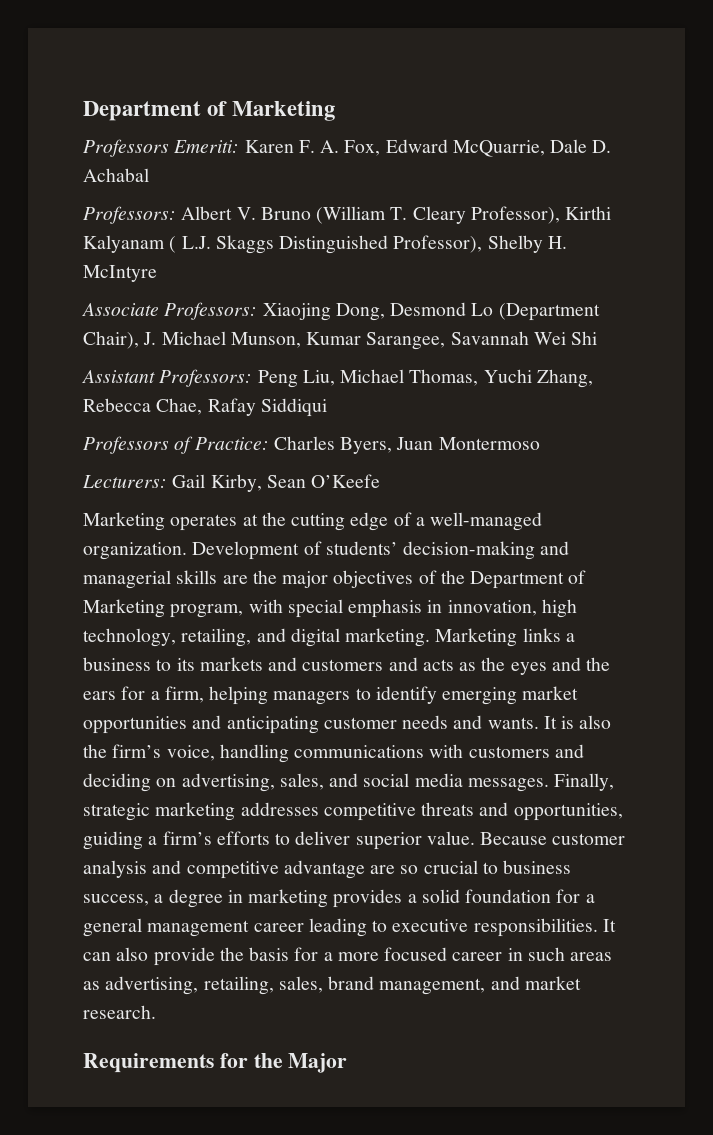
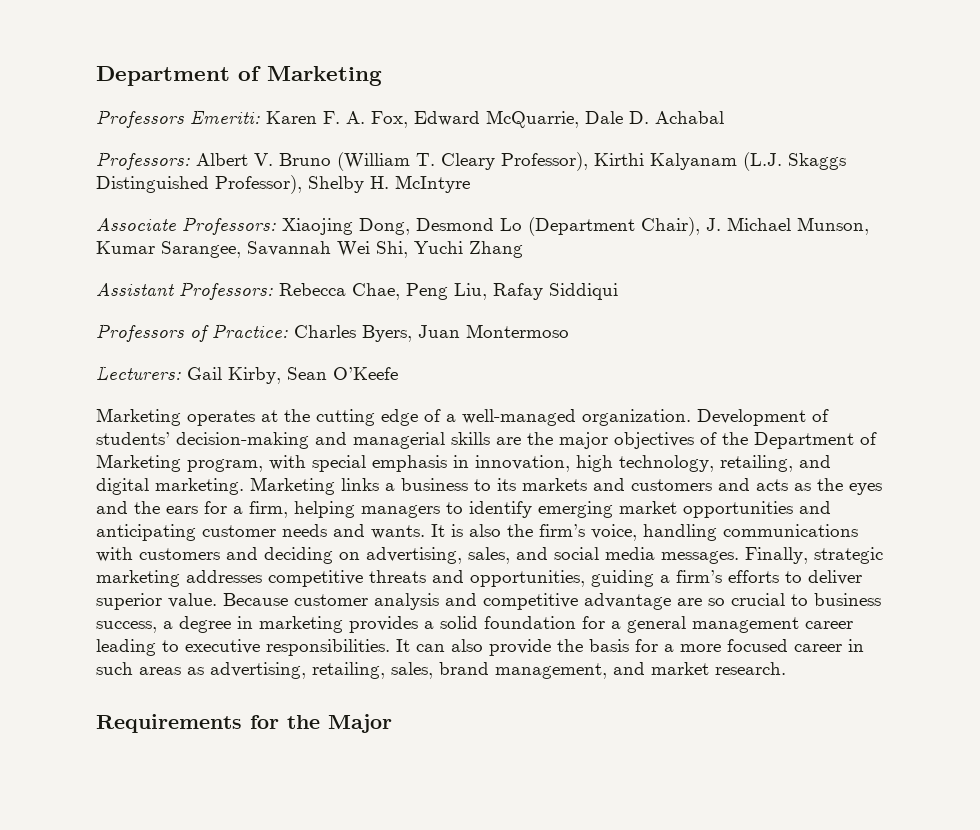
[169,236,211,253] ( L.J. -> [743,152,782,171] (L.J.
[571,331,598,345] Shi -> [376,241,523,258] Shi, Yuchi Zhang
[257,369,593,388] [83,398,203,415] Peng Liu, Michael Thomas, Yuchi Zhang, Rebecca Chae, -> [279,283,487,300] Rebecca Chae, Peng Liu,

